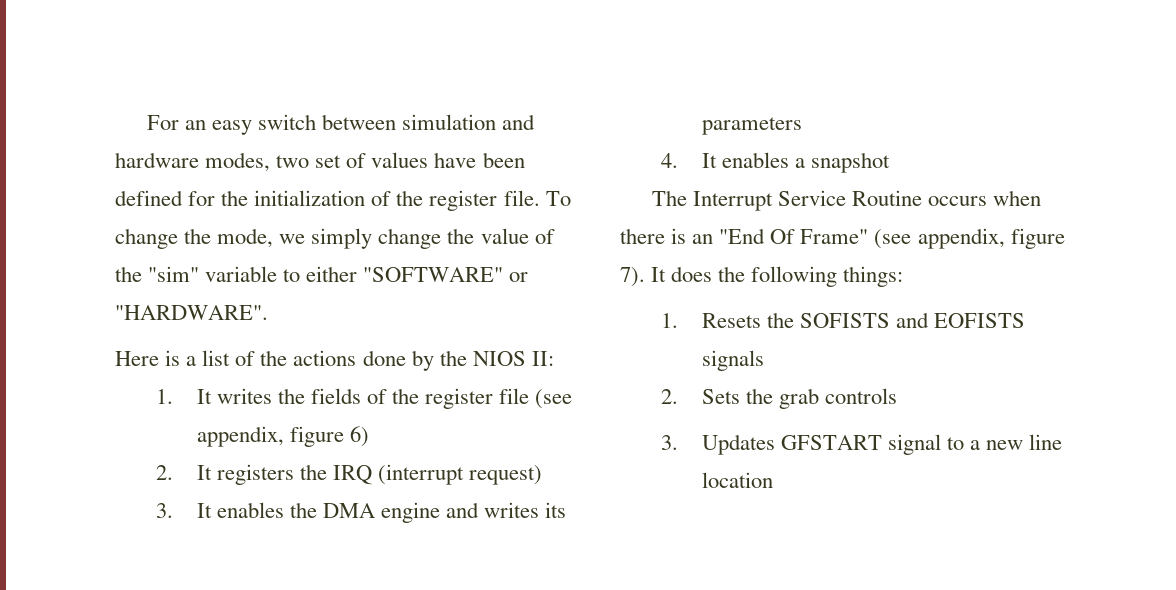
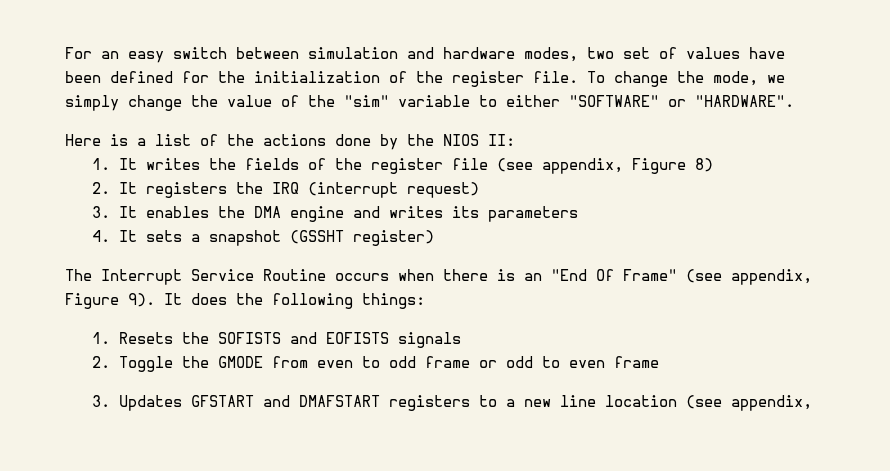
[289,426,369,447] figure 6) -> [632,158,714,174] Figure 8)
[721,152,789,168] enables -> [146,230,183,242] sets
(891, 162) none -> [290,230,435,246] (GSSHT register)
[1010,228,1065,249] [620,267,645,287] figure 7). -> [65,293,155,309] Figure 9).
[701,388,898,409] Sets the grab controls -> [119,356,660,372] Toggle the GMODE from even to odd frame or odd to even frame
[887,434,941,455] signal -> [263,395,471,411] and DMAFSTART registers
(773, 480) none -> [686,395,813,411] (see appendix,

